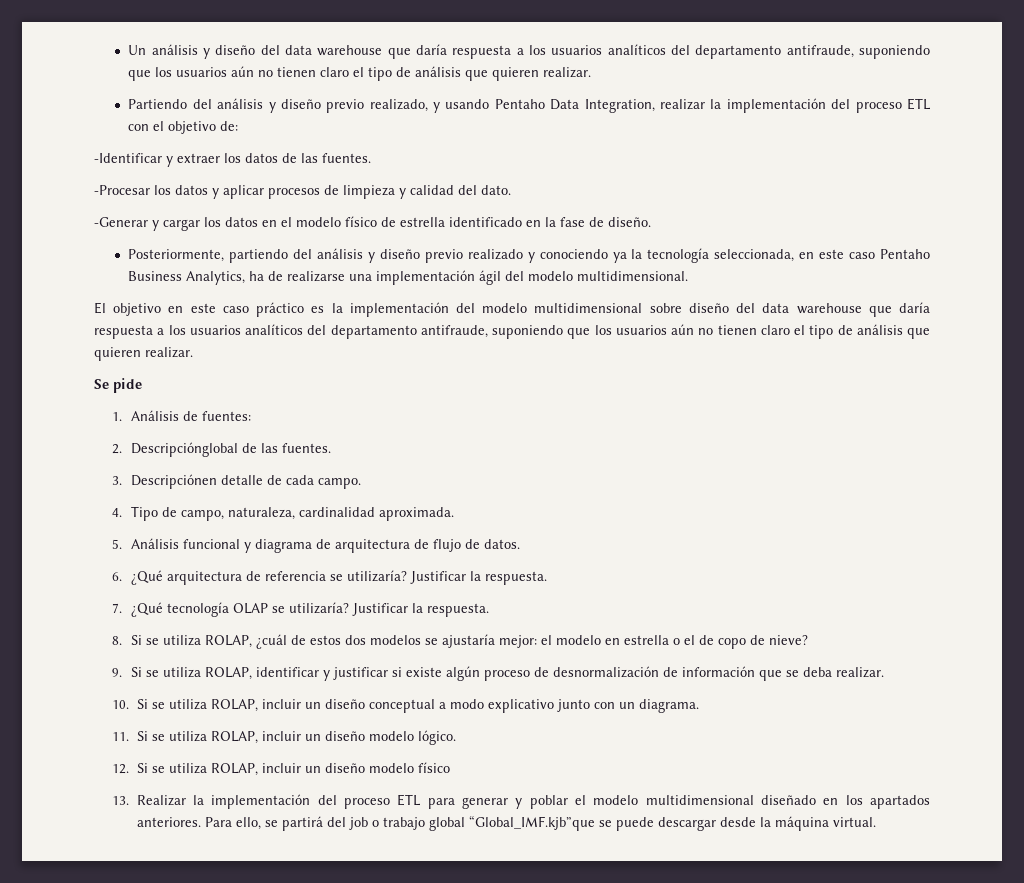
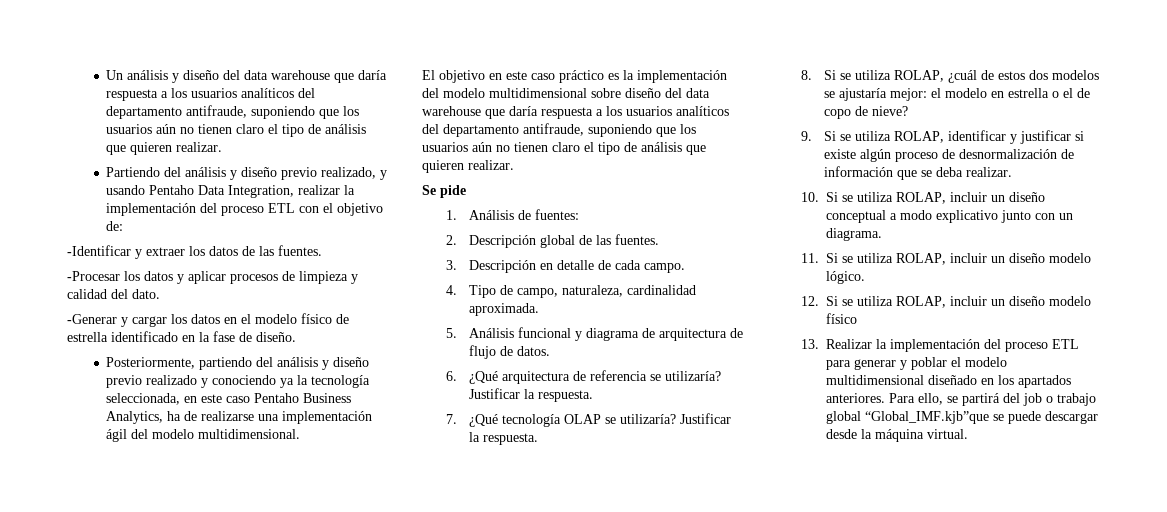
[130,442,238,457] Descripciónglobal -> [469,235,576,248] Descripción global
[130,474,217,489] Descripciónen -> [469,260,554,273] Descripción en

